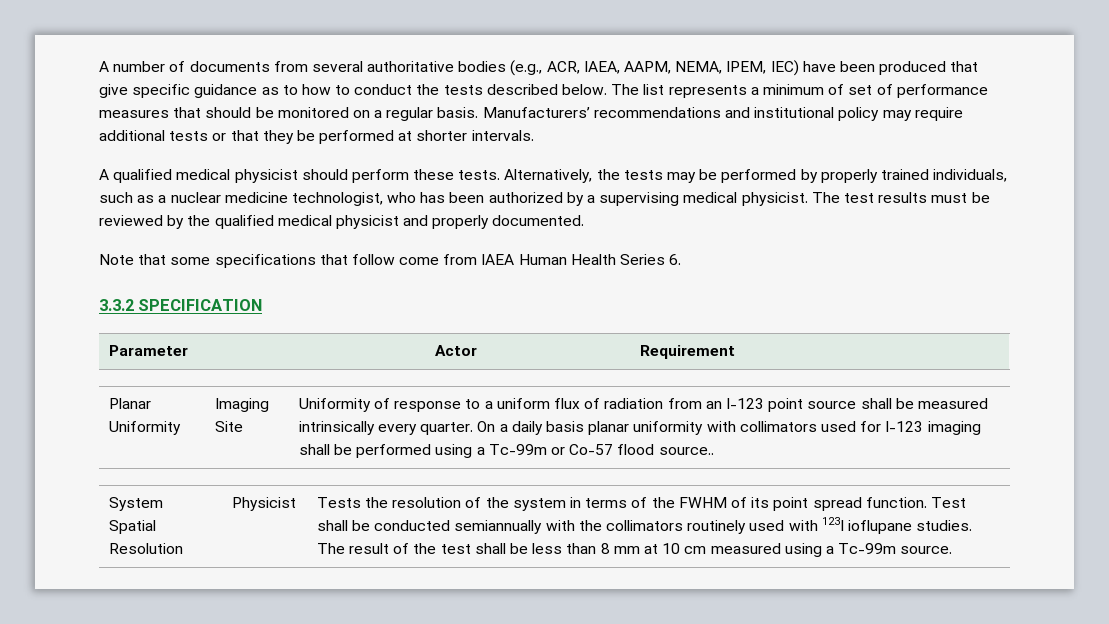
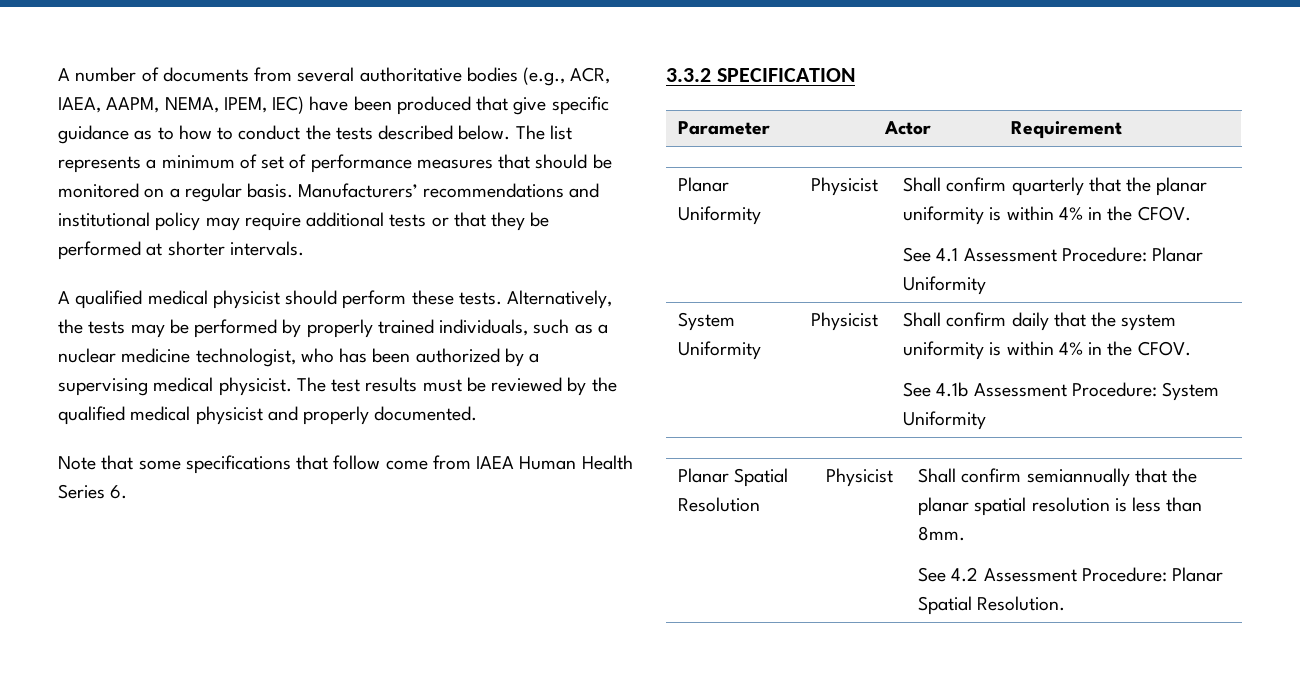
[214,398,269,412] [214,421,243,432] [298,398,988,412] [298,421,981,435] [298,444,714,458] [108,497,163,511] [108,520,156,534] [108,543,183,554] [231,497,296,511] [316,497,966,511] [316,517,973,534] [316,543,953,557] Imaging Site | Uniformity of response to a uniform flux of radiation from an I-123 point source shall be measured intrinsically every quarter. On a daily basis planar uniformity with collimators used for I-123 imaging shall be performed using a Tc-99m or Co-57 flood source.. // System Spatial Resolution | Physicist | Tests the resolution of the system in terms of the FWHM of its point spread function. Test shall be conducted semiannually with the collimators routinely used with 123I ioflupane studies. The result of the test shall be less than 8 mm at 10 cm measured using a Tc-99m source. -> [811,177,879,196] [903,177,1208,196] [903,206,1191,225] [903,247,1204,262] [903,276,987,295] [678,312,736,331] [678,341,762,360] [811,312,879,331] [903,312,1177,331] [903,341,1191,360] [903,382,1220,401] [903,411,987,430] [678,468,789,487] [678,497,761,512] [826,468,894,487] [918,468,1198,487] [918,497,1203,516] [918,526,966,541] [918,567,1224,582] [918,596,1066,615] Physicist | Shall confirm quarterly that the planar uniformity is within 4% in the CFOV. // See 4.1 Assessment Procedure: Planar Uniformity // System Uniformity | Physicist | Shall confirm daily that the system uniformity is within 4% in the CFOV. // See 4.1b Assessment Procedure: System Uniformity // Planar Spatial Resolution | Physicist | Shall confirm semiannually that the planar spatial resolution is less than 8mm. // See 4.2 Assessment Procedure: Planar Spatial Resolution.

